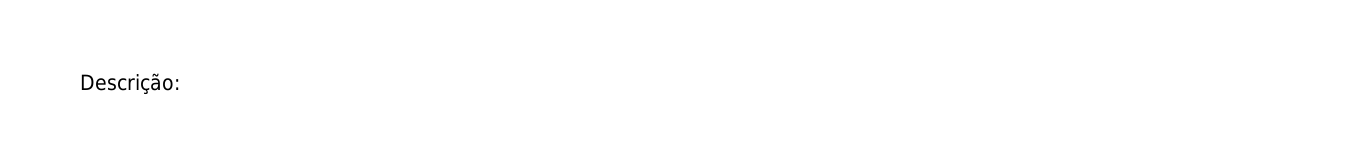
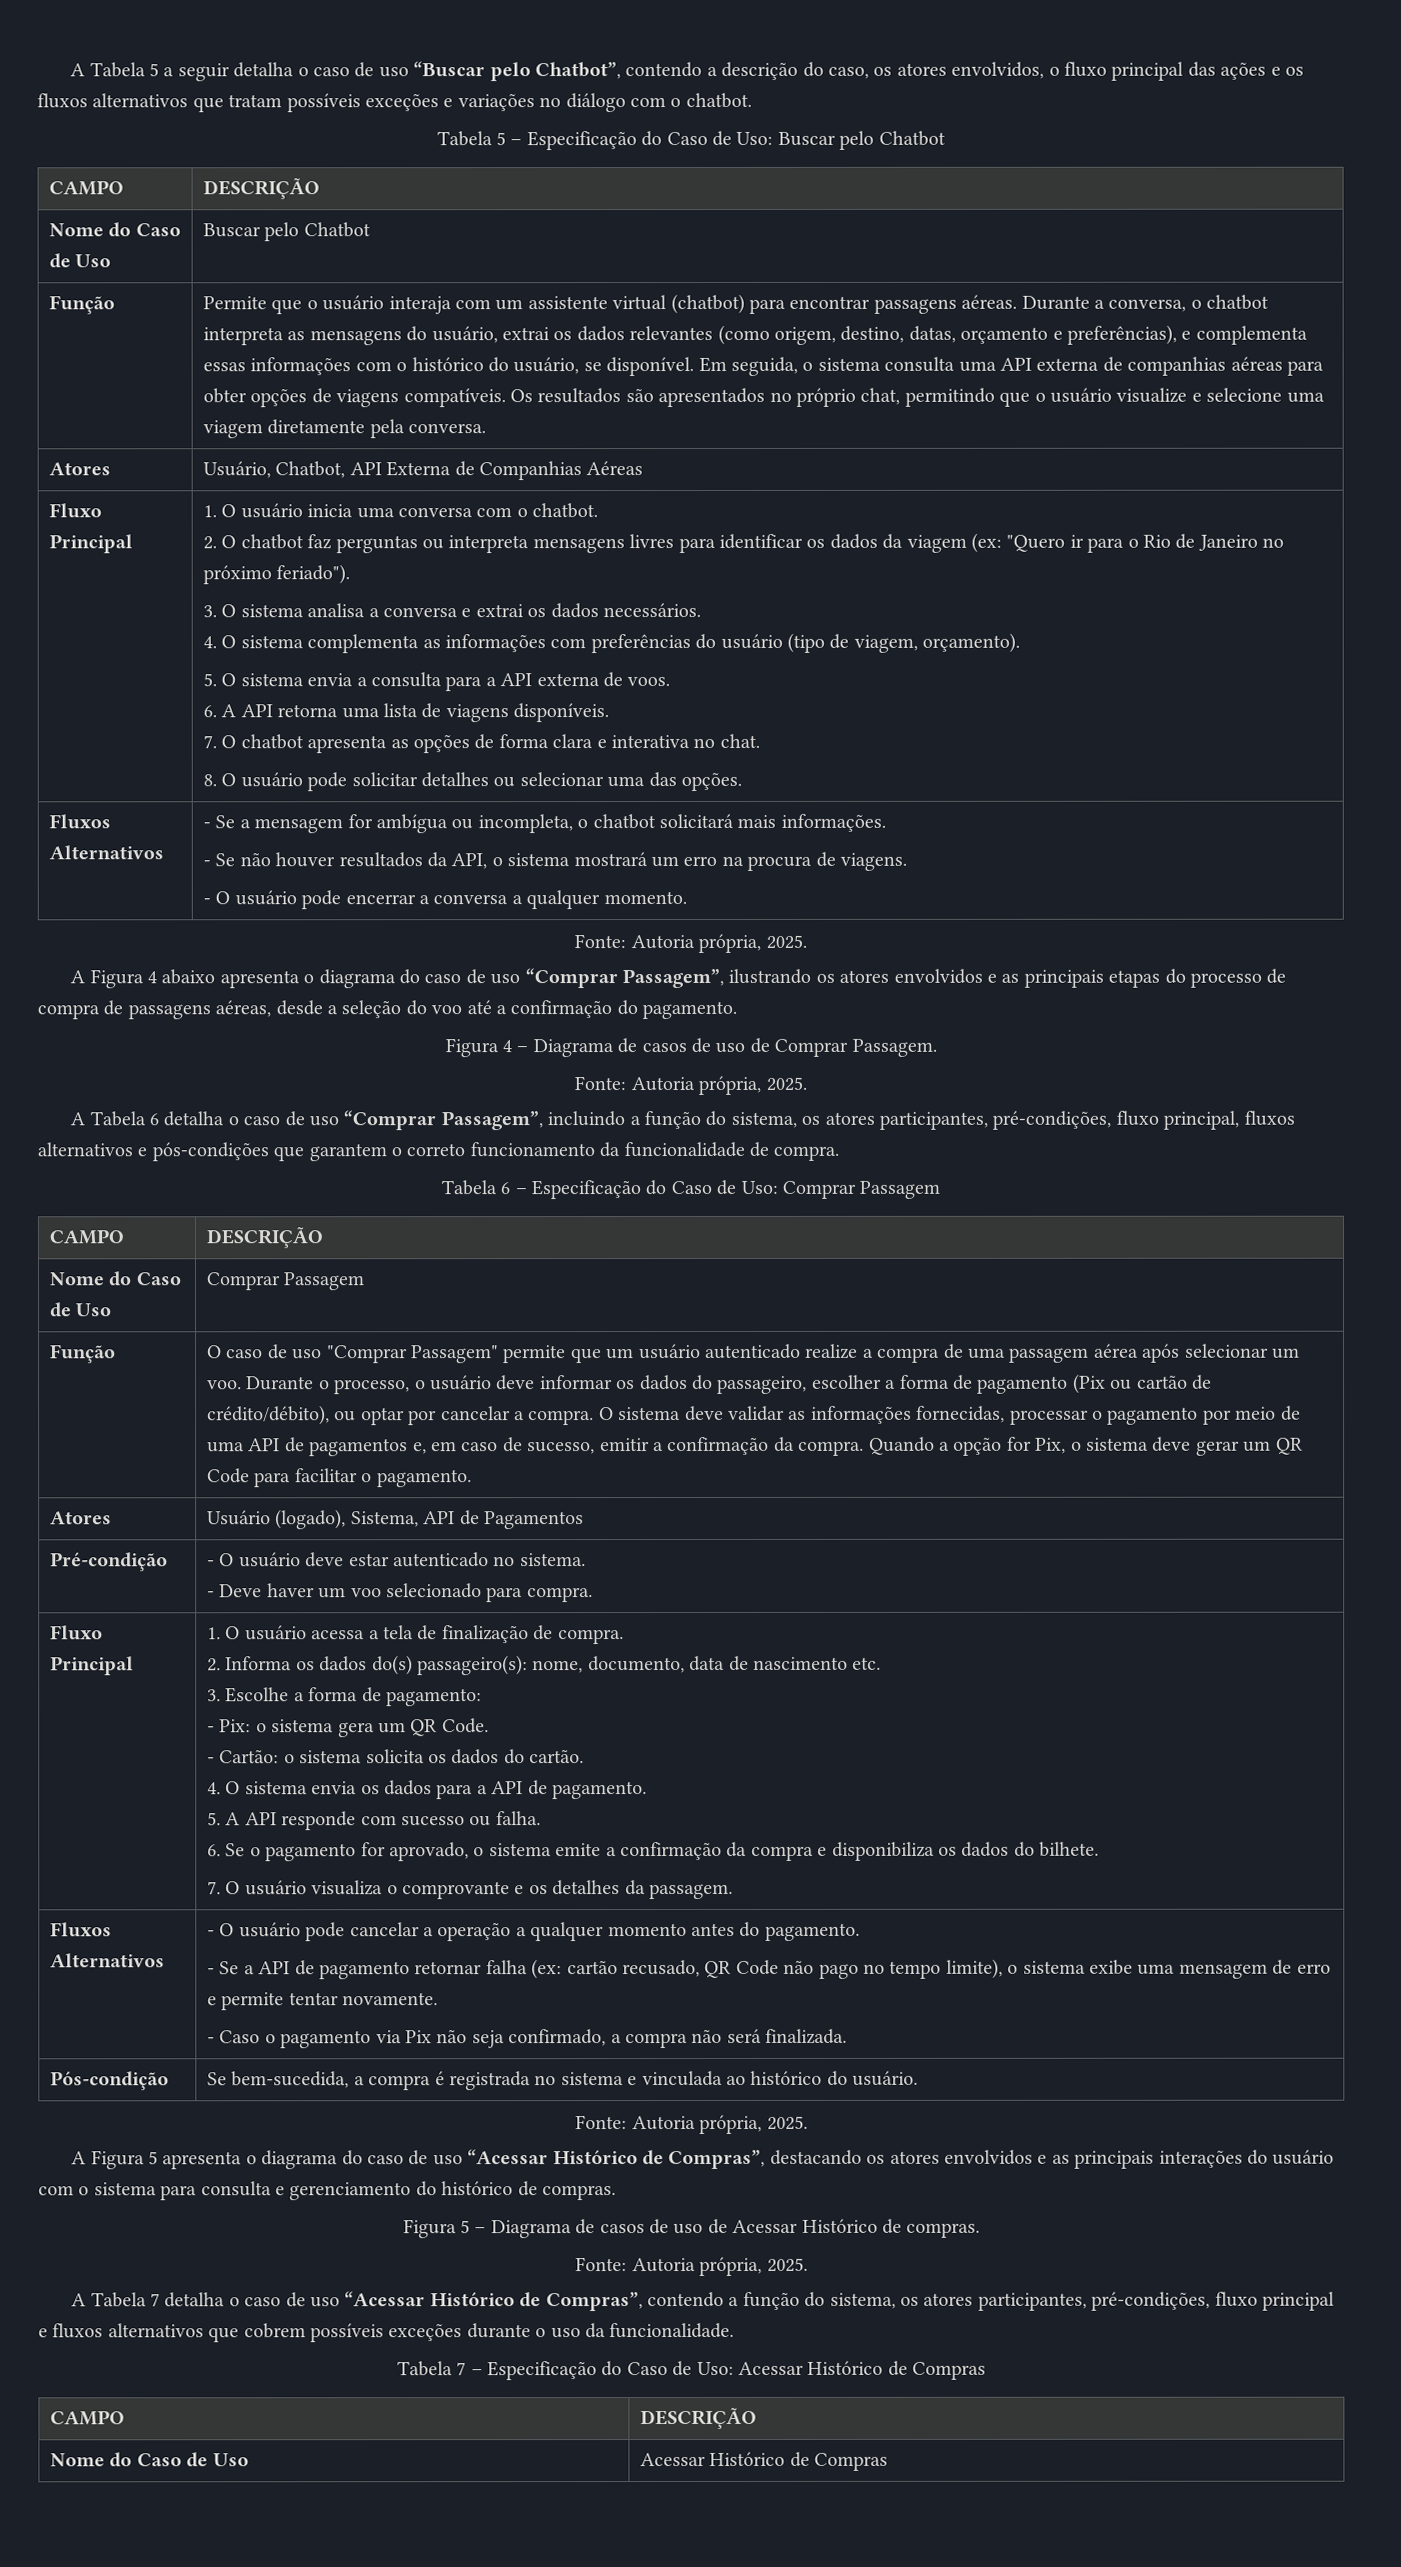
[80,73,180,95] Descrição: -> [70,61,1304,82] [37,92,752,113] [436,130,946,151] [49,180,125,196] [203,178,321,200] [49,222,181,238] [49,253,112,269] [203,222,371,242] [49,295,116,315] [203,293,1270,315] [203,324,1308,346] [203,356,1325,377] [203,387,1325,408] [203,419,487,439] [49,462,112,476] [203,461,644,481] [49,503,103,519] [49,534,134,554] [203,503,599,519] [203,532,1285,554] [203,564,351,585] [203,602,702,619] [203,632,1021,654] [203,672,671,692] [203,703,610,723] [203,733,760,754] [203,771,743,792] [49,814,112,830] [49,845,165,860] [203,813,886,834] [203,851,908,871] [203,890,687,910] [574,933,807,954] [70,968,1287,989] [37,1000,738,1020] [444,1037,937,1058] [574,1075,807,1096] [70,1110,1295,1131] [37,1141,840,1162] [440,1179,941,1200] [49,1229,125,1245] [206,1227,324,1249] [49,1271,182,1287] [50,1302,113,1318] [206,1272,366,1291] [50,1344,117,1364] [207,1343,1301,1364] [207,1373,1213,1395] [207,1405,1301,1426] [207,1436,1303,1457] [207,1468,472,1488] [50,1511,113,1525] [207,1509,585,1530] [50,1552,169,1572] [207,1552,586,1568] [207,1583,593,1603] [50,1625,104,1641] [50,1656,135,1676] [207,1625,624,1645] [207,1655,882,1676] [207,1687,483,1707] [207,1718,489,1738] [207,1749,585,1765] [207,1780,648,1800] [207,1811,541,1831] [207,1841,1100,1862] [207,1880,734,1900] [50,1922,113,1938] [50,1953,166,1968] [207,1921,860,1942] [207,1958,1331,1980] [207,1992,439,2011] [207,2028,848,2049] [50,2071,170,2091] [207,2070,919,2091] [575,2114,808,2135] [71,2149,1335,2170] [38,2181,616,2201] [402,2218,981,2239] [575,2256,808,2277] [71,2291,1335,2312] [38,2322,735,2343] [396,2360,987,2381] [50,2410,126,2426] [640,2407,758,2430] [50,2452,249,2468] [640,2451,889,2471] A Tabela 5 a seguir detalha o caso de uso “Buscar pelo Chatbot”, contendo a descrição do caso, os atores envolvidos, o fluxo principal das ações e os fluxos alternativos que tratam possíveis exceções e variações no diálogo com o chatbot. // Tabela 5 – Especificação do Caso de Uso: Buscar pelo Chatbot // CAMPO | DESCRIÇÃO // Nome do Caso de Uso | Buscar pelo Chatbot // Função | Permite que o usuário interaja com um assistente virtual (chatbot) para encontrar passagens aéreas. Durante a conversa, o chatbot interpreta as mensagens do usuário, extrai os dados relevantes (como origem, destino, datas, orçamento e preferências), e complementa essas informações com o histórico do usuário, se disponível. Em seguida, o sistema consulta uma API externa de companhias aéreas para obter opções de viagens compatíveis. Os resultados são apresentados no próprio chat, permitindo que o usuário visualize e selecione uma viagem diretamente pela conversa. // Atores | Usuário, Chatbot, API Externa de Companhias Aéreas // Fluxo Principal | 1. O usuário inicia uma conversa com o chatbot. // 2. O chatbot faz perguntas ou interpreta mensagens livres para identificar os dados da viagem (ex: "Quero ir para o Rio de Janeiro no próximo feriado"). // 3. O sistema analisa a conversa e extrai os dados necessários. // 4. O sistema complementa as informações com preferências do usuário (tipo de viagem, orçamento). // 5. O sistema envia a consulta para a API externa de voos. // 6. A API retorna uma lista de viagens disponíveis. // 7. O chatbot apresenta as opções de forma clara e interativa no chat. // 8. O usuário pode solicitar detalhes ou selecionar uma das opções. // Fluxos Alternativos | - Se a mensagem for ambígua ou incompleta, o chatbot solicitará mais informações. // - Se não houver resultados da API, o sistema mostrará um erro na procura de viagens. // - O usuário pode encerrar a conversa a qualquer momento. // Fonte: Autoria própria, 2025. // A Figura 4 abaixo apresenta o diagrama do caso de uso “Comprar Passagem”, ilustrando os atores envolvidos e as principais etapas do processo de compra de passagens aéreas, desde a seleção do voo até a confirmação do pagamento. // Figura 4 – Diagrama de casos de uso de Comprar Passagem. // Fonte: Autoria própria, 2025. // A Tabela 6 detalha o caso de uso “Comprar Passagem”, incluindo a função do sistema, os atores participantes, pré-condições, fluxo principal, fluxos alternativos e pós-condições que garantem o correto funcionamento da funcionalidade de compra. // Tabela 6 – Especificação do Caso de Uso: Comprar Passagem // CAMPO | DESCRIÇÃO // Nome do Caso de Uso | Comprar Passagem // Função | O caso de uso "Comprar Passagem" permite que um usuário autenticado realize a compra de uma passagem aérea após selecionar um voo. Durante o processo, o usuário deve informar os dados do passageiro, escolher a forma de pagamento (Pix ou cartão de crédito/débito), ou optar por cancelar a compra. O sistema deve validar as informações fornecidas, processar o pagamento por meio de uma API de pagamentos e, em caso de sucesso, emitir a confirmação da compra. Quando a opção for Pix, o sistema deve gerar um QR Code para facilitar o pagamento. // Atores | Usuário (logado), Sistema, API de Pagamentos // Pré-condição | - O usuário deve estar autenticado no sistema. // - Deve haver um voo selecionado para compra. // Fluxo Principal | 1. O usuário acessa a tela de finalização de compra. // 2. Informa os dados do(s) passageiro(s): nome, documento, data de nascimento etc. // 3. Escolhe a forma de pagamento: // - Pix: o sistema gera um QR Code. // - Cartão: o sistema solicita os dados do cartão. // 4. O sistema envia os dados para a API de pagamento. // 5. A API responde com sucesso ou falha. // 6. Se o pagamento for aprovado, o sistema emite a confirmação da compra e disponibiliza os dados do bilhete. // 7. O usuário visualiza o comprovante e os detalhes da passagem. // Fluxos Alternativos | - O usuário pode cancelar a operação a qualquer momento antes do pagamento. // - Se a API de pagamento retornar falha (ex: cartão recusado, QR Code não pago no tempo limite), o sistema exibe uma mensagem de erro e permite tentar novamente. // - Caso o pagamento via Pix não seja confirmado, a compra não será finalizada. // Pós-condição | Se bem-sucedida, a compra é registrada no sistema e vinculada ao histórico do usuário. // Fonte: Autoria própria, 2025. // A Figura 5 apresenta o diagrama do caso de uso “Acessar Histórico de Compras”, destacando os atores envolvidos e as principais interações do usuário com o sistema para consulta e gerenciamento do histórico de compras. // Figura 5 – Diagrama de casos de uso de Acessar Histórico de compras. // Fonte: Autoria própria, 2025. // A Tabela 7 detalha o caso de uso “Acessar Histórico de Compras”, contendo a função do sistema, os atores participantes, pré-condições, fluxo principal e fluxos alternativos que cobrem possíveis exceções durante o uso da funcionalidade. // Tabela 7 – Especificação do Caso de Uso: Acessar Histórico de Compras // CAMPO | DESCRIÇÃO // Nome do Caso de Uso | Acessar Histórico de Compras

